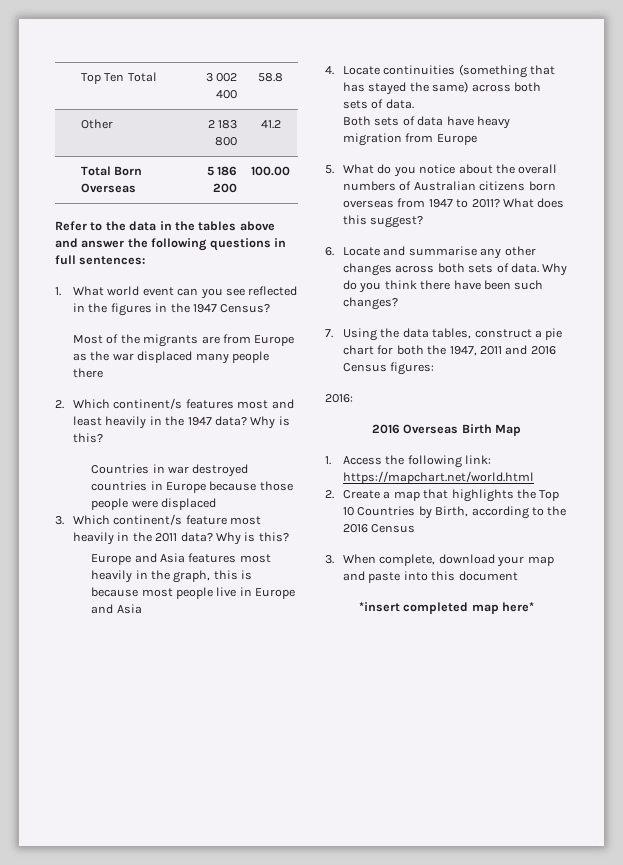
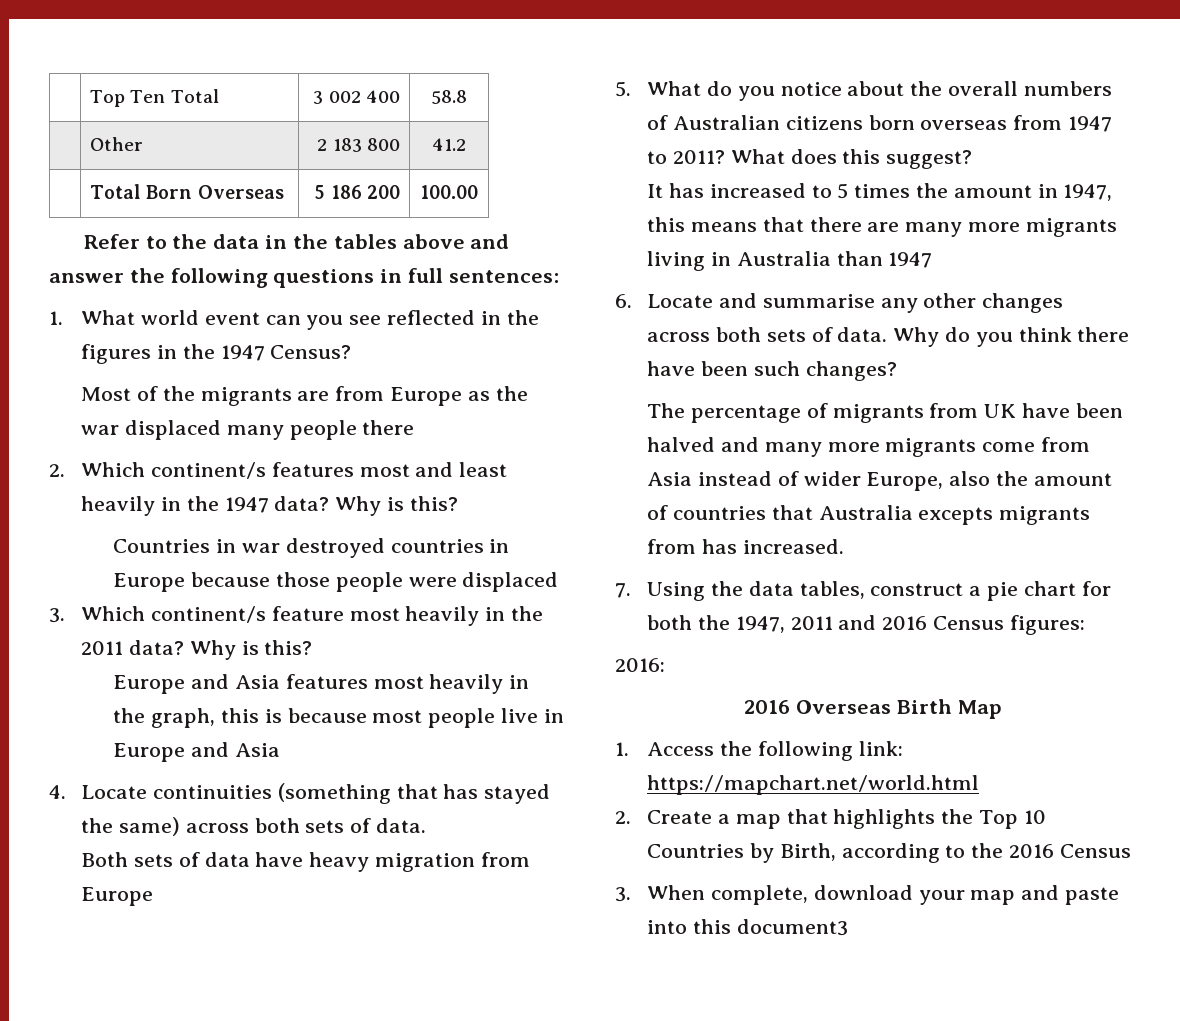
(424, 222) none -> [647,183,1113,201] [647,217,1117,237] [647,251,933,271] // It has increased to 5 times the amount in 1947, this means that there are many more migrants living in Australia than 1947
(399, 303) none -> [647,403,1123,423] [647,437,1090,457] [647,471,1112,491] [647,505,1091,525] [647,539,844,554] // The percentage of migrants from UK have been halved and many more migrants come from Asia instead of wider Europe, also the amount of countries that Australia excepts migrants from has increased.
[458,571,518,581] [358,602,535,614] document // *insert completed map here* -> [736,919,848,936] document3

